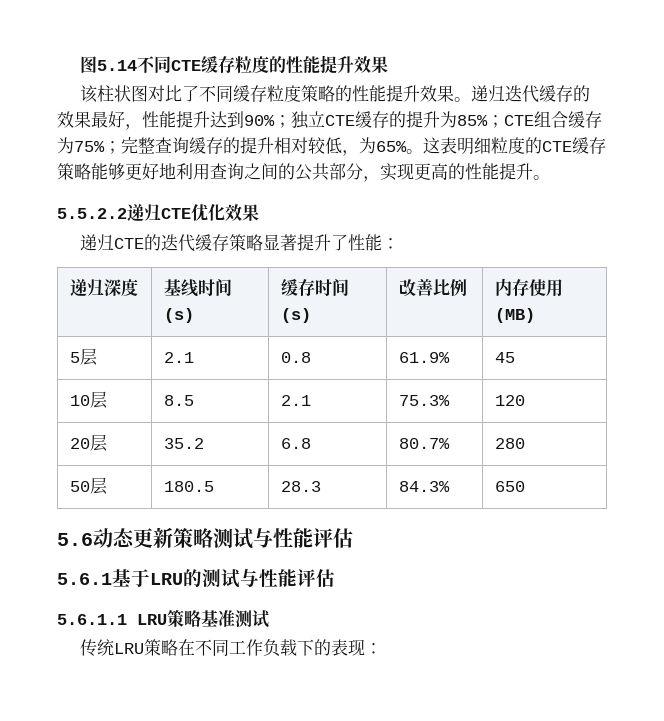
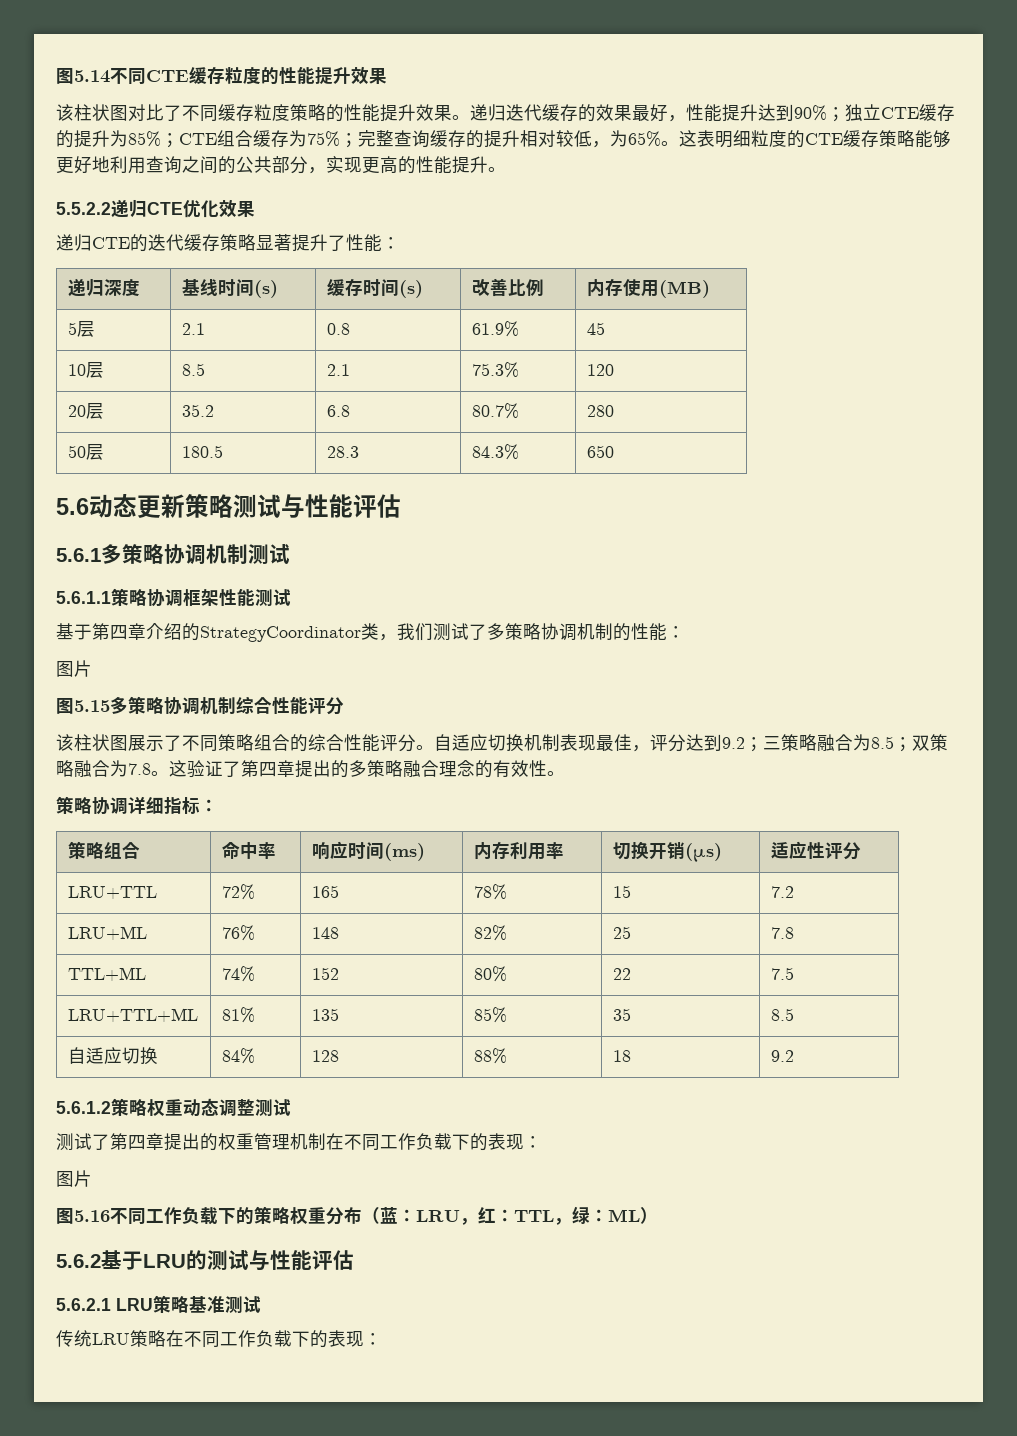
(112, 579) none -> [101,543,290,565] [56,588,291,607] [56,623,685,642] [56,660,92,677] [56,696,344,715] [56,734,948,752] [56,760,565,778] [56,796,218,815] [67,841,140,859] [221,842,276,859] [311,841,425,861] [473,841,564,860] [612,841,722,862] [770,841,861,860] [67,886,157,899] [221,884,255,900] [311,885,339,898] [473,884,507,900] [612,885,631,898] [770,886,794,898] [67,926,147,940] [221,925,255,941] [311,927,339,939] [473,925,507,941] [612,926,631,939] [770,927,794,939] [67,967,146,981] [221,966,255,982] [311,967,339,980] [473,966,507,982] [612,968,631,980] [770,967,794,980] [67,1008,198,1022] [221,1007,255,1023] [311,1008,339,1021] [473,1007,507,1023] [612,1008,631,1021] [770,1008,794,1021] [67,1047,158,1065] [221,1048,255,1064] [311,1050,339,1062] [473,1048,507,1064] [612,1050,631,1062] [770,1050,794,1062] [56,1098,291,1117] [56,1133,542,1151] [56,1170,92,1187] [56,1206,658,1225] [56,1254,101,1268] 多策略协调机制测试 // 5.6.1.1策略协调框架性能测试 // 基于第四章介绍的StrategyCoordinator类，我们测试了多策略协调机制的性能： // 图片 // 图5.15多策略协调机制综合性能评分 // 该柱状图展示了不同策略组合的综合性能评分。自适应切换机制表现最佳，评分达到9.2；三策略融合为8.5；双策略融合为7.8。这验证了第四章提出的多策略融合理念的有效性。 // 策略协调详细指标： // 策略组合 | 命中率 | 响应时间(ms) | 内存利用率 | 切换开销(μs) | 适应性评分 // LRU+TTL | 72% | 165 | 78% | 15 | 7.2 // LRU+ML | 76% | 148 | 82% | 25 | 7.8 // TTL+ML | 74% | 152 | 80% | 22 | 7.5 // LRU+TTL+ML | 81% | 135 | 85% | 35 | 8.5 // 自适应切换 | 84% | 128 | 88% | 18 | 9.2 // 5.6.1.2策略权重动态调整测试 // 测试了第四章提出的权重管理机制在不同工作负载下的表现： // 图片 // 图5.16不同工作负载下的策略权重分布（蓝：LRU，红：TTL，绿：ML） // 5.6.2
[57,614,127,625] 5.6.1.1 -> [56,1298,111,1311] 5.6.2.1

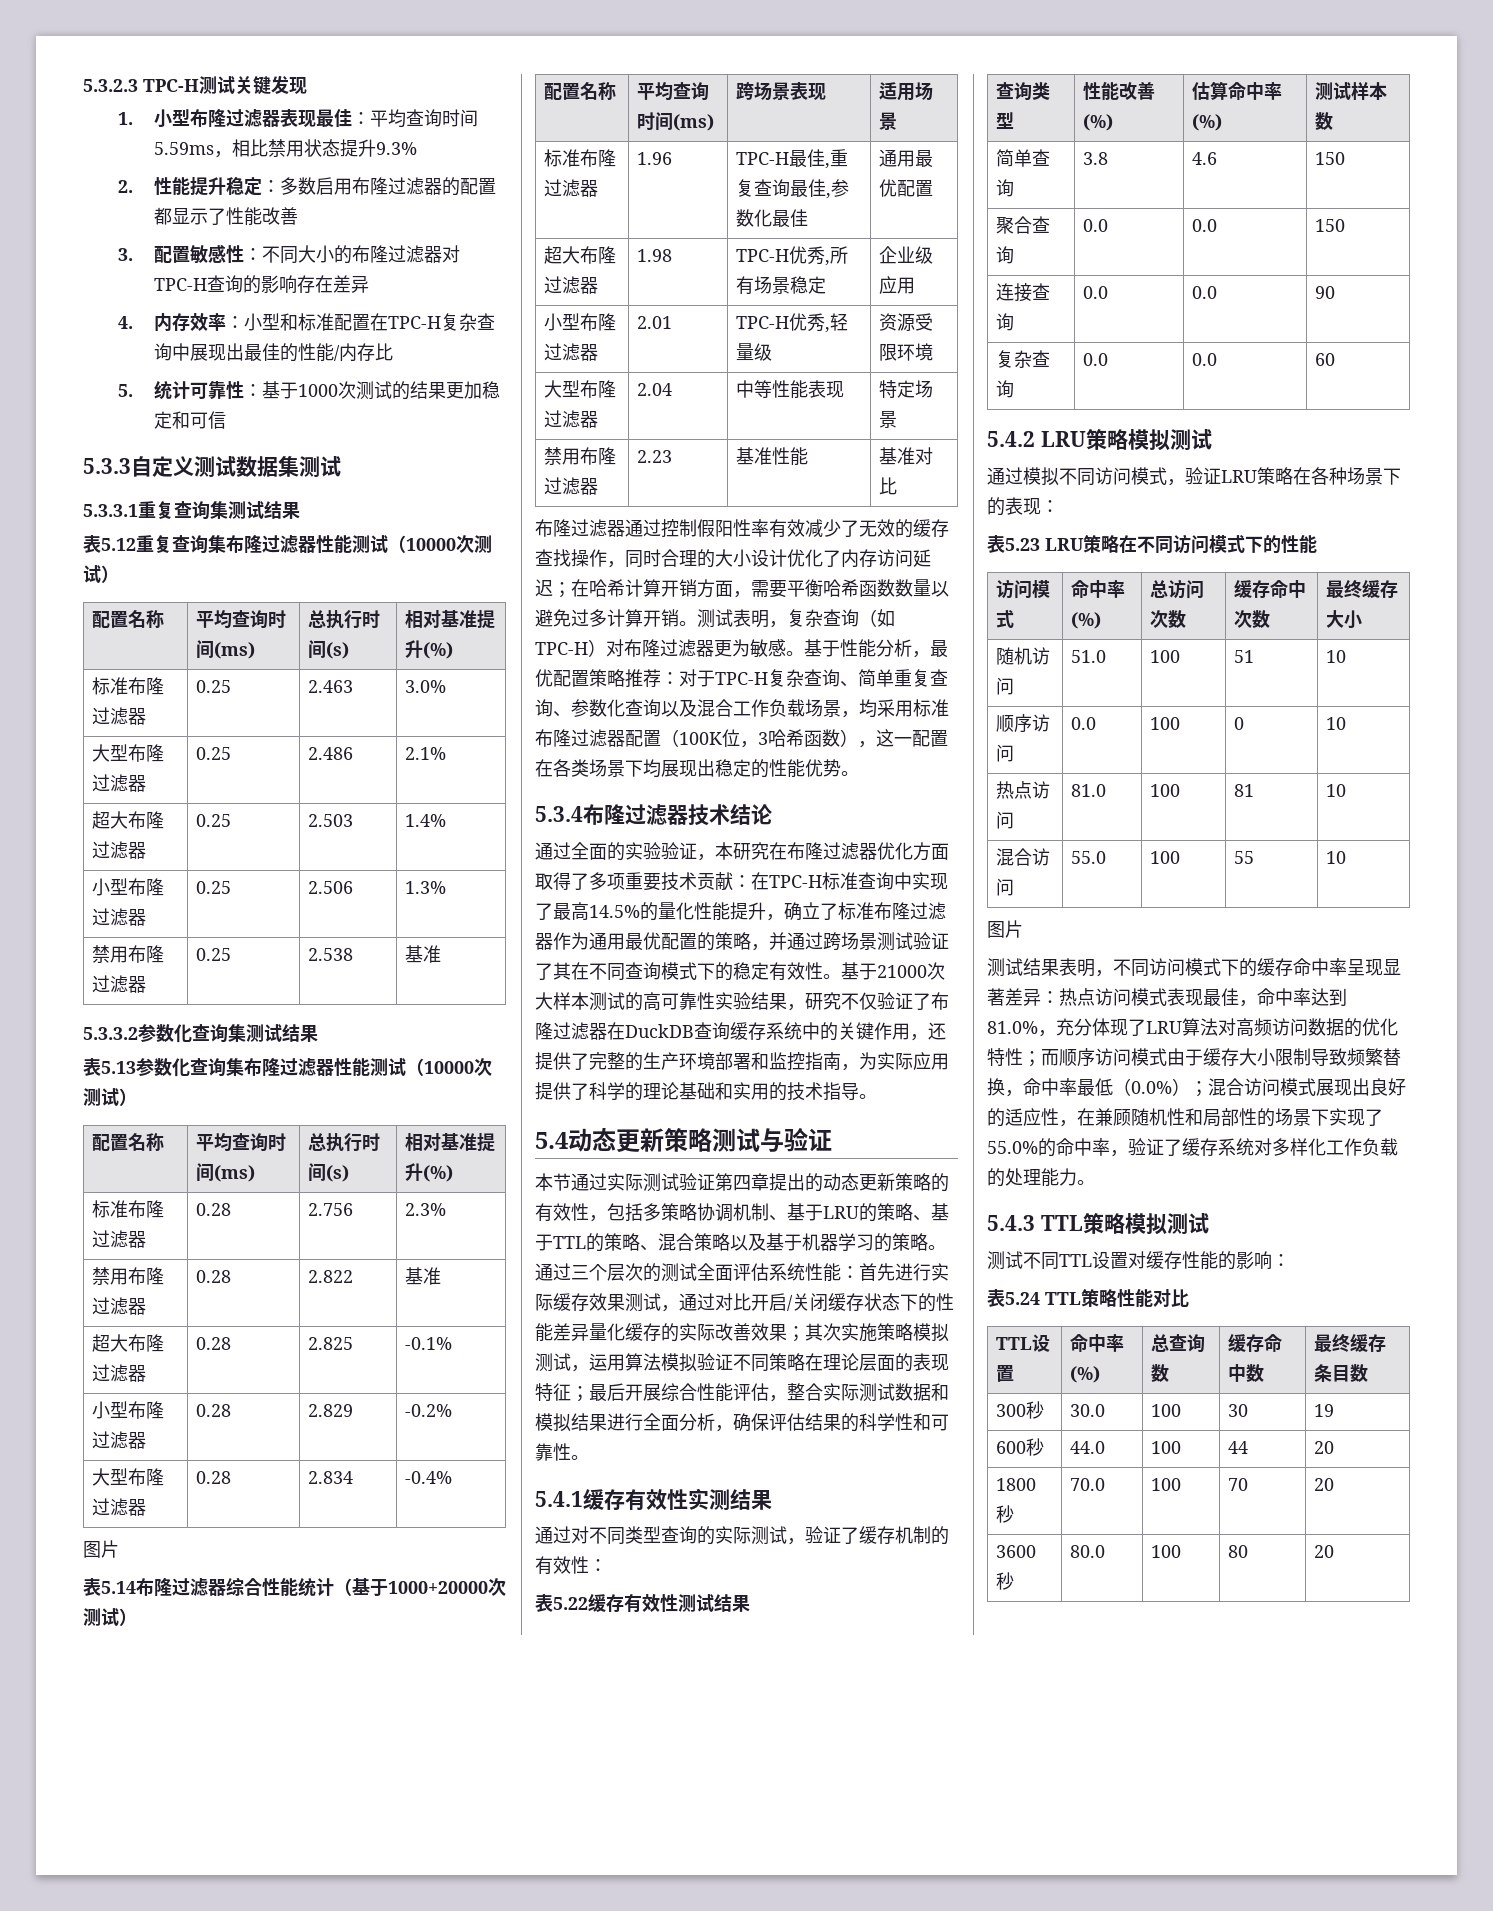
[56,66,387,85] [56,104,955,122] [56,130,951,148] [56,156,506,174] [56,199,255,218] [56,234,400,252] [67,278,140,297] [181,278,278,298] [326,278,423,298] [471,278,544,297] [586,278,710,298] [67,321,95,337] [181,323,205,335] [326,323,350,335] [471,321,519,337] [586,322,605,335] [67,362,104,378] [181,363,205,376] [326,364,350,376] [471,362,519,378] [586,364,614,376] [67,403,104,419] [181,404,214,417] [326,405,350,417] [471,403,519,419] [586,405,614,417] [67,444,104,460] [181,445,223,458] [326,446,359,458] [471,444,519,460] [586,445,614,458] [56,498,89,515] 图5.14不同CTE缓存粒度的性能提升效果 // 该柱状图对比了不同缓存粒度策略的性能提升效果。递归迭代缓存的效果最好，性能提升达到90%；独立CTE缓存的提升为85%；CTE组合缓存为75%；完整查询缓存的提升相对较低，为65%。这表明细粒度的CTE缓存策略能够更好地利用查询之间的公共部分，实现更高的性能提升。 // 5.5.2.2递归CTE优化效果 // 递归CTE的迭代缓存策略显著提升了性能： // 递归深度 | 基线时间(s) | 缓存时间(s) | 改善比例 | 内存使用(MB) // 5层 | 2.1 | 0.8 | 61.9% | 45 // 10层 | 8.5 | 2.1 | 75.3% | 120 // 20层 | 35.2 | 6.8 | 80.7% | 280 // 50层 | 180.5 | 28.3 | 84.3% | 650 // 5.6 -> [83,75,307,95] [118,109,478,128] [153,139,417,158] [118,176,496,196] [153,207,298,226] [118,244,460,264] [153,275,369,294] [118,312,495,332] [153,343,393,362] [118,380,500,400] [153,411,226,429] [83,456,341,477] [83,501,300,520] [83,535,492,554] [83,565,119,583] [92,610,165,629] [196,610,287,629] [196,640,256,659] [308,610,381,629] [308,640,350,659] [405,609,496,629] [405,640,454,659] [92,677,165,695] [92,707,147,725] [196,680,232,693] [308,680,354,693] [405,680,447,693] [92,744,165,762] [92,774,147,792] [196,747,232,760] [308,747,354,760] [405,747,447,760] [92,811,165,829] [92,841,147,859] [196,814,232,827] [308,814,354,827] [405,814,447,827] [92,878,165,896] [92,908,147,926] [196,881,232,894] [308,881,354,894] [405,881,447,894] [92,945,165,963] [92,975,147,993] [196,948,232,961] [308,948,354,961] [405,945,442,963] [83,1024,318,1043] [83,1058,492,1077] [83,1088,137,1106] [92,1133,165,1152] [196,1133,287,1152] [196,1163,256,1182] [308,1133,381,1152] [308,1163,350,1182] [405,1132,496,1152] [405,1163,454,1182] [92,1200,165,1218] [92,1230,147,1248] [196,1203,232,1216] [308,1203,354,1216] [405,1203,447,1216] [92,1267,165,1285] [92,1297,147,1315] [196,1270,232,1283] [308,1270,354,1283] [405,1267,442,1285] [92,1334,165,1352] [92,1364,147,1382] [196,1337,232,1350] [308,1337,354,1350] [405,1337,453,1350] [92,1401,165,1419] [92,1431,147,1449] [196,1404,232,1417] [308,1404,354,1417] [405,1404,453,1417] [92,1468,165,1486] [92,1498,147,1516] [196,1471,232,1484] [308,1471,354,1484] [405,1471,453,1484] [83,1540,119,1558] [83,1577,506,1597] [83,1608,137,1626] [544,82,617,101] [637,82,710,101] [637,112,715,131] [736,82,827,100] [879,82,934,101] [879,112,898,130] [544,149,617,167] [544,179,599,197] [637,152,673,165] [736,149,849,169] [736,179,850,199] [736,209,809,227] [879,149,934,167] [879,179,934,197] [544,246,617,264] [544,276,599,294] [637,249,673,262] [736,246,849,266] [736,276,827,295] [879,246,934,264] [879,276,916,294] [544,313,617,331] [544,343,599,361] [637,316,673,329] [736,313,849,333] [736,343,773,361] [879,313,934,332] [879,343,934,361] [544,380,617,398] [544,410,599,428] [637,383,673,396] [736,380,845,399] [879,380,934,398] [879,411,898,428] [544,447,617,465] [544,477,599,495] [637,450,673,463] [736,447,809,466] [879,447,934,465] [879,477,898,495] [535,519,949,538] [535,549,931,568] [535,579,949,598] [535,609,895,628] [535,639,948,658] [535,669,948,688] [535,699,949,718] [535,729,948,748] [535,759,859,778] [535,804,772,826] [535,842,949,861] [535,872,948,891] [535,902,946,921] [535,932,949,951] [535,962,945,981] [535,992,949,1011] [535,1022,946,1041] [535,1052,949,1071] [535,1082,877,1101] [535,1132,568,1149] 5.3.2.3 TPC-H测试关键发现 // 1.小型布隆过滤器表现最佳：平均查询时间5.59ms，相比禁用状态提升9.3% // 2.性能提升稳定：多数启用布隆过滤器的配置都显示了性能改善 // 3.配置敏感性：不同大小的布隆过滤器对TPC-H查询的影响存在差异 // 4.内存效率：小型和标准配置在TPC-H复杂查询中展现出最佳的性能/内存比 // 5.统计可靠性：基于1000次测试的结果更加稳定和可信 // 5.3.3自定义测试数据集测试 // 5.3.3.1重复查询集测试结果 // 表5.12重复查询集布隆过滤器性能测试（10000次测试） // 配置名称 | 平均查询时间(ms) | 总执行时间(s) | 相对基准提升(%) // 标准布隆过滤器 | 0.25 | 2.463 | 3.0% // 大型布隆过滤器 | 0.25 | 2.486 | 2.1% // 超大布隆过滤器 | 0.25 | 2.503 | 1.4% // 小型布隆过滤器 | 0.25 | 2.506 | 1.3% // 禁用布隆过滤器 | 0.25 | 2.538 | 基准 // 5.3.3.2参数化查询集测试结果 // 表5.13参数化查询集布隆过滤器性能测试（10000次测试） // 配置名称 | 平均查询时间(ms) | 总执行时间(s) | 相对基准提升(%) // 标准布隆过滤器 | 0.28 | 2.756 | 2.3% // 禁用布隆过滤器 | 0.28 | 2.822 | 基准 // 超大布隆过滤器 | 0.28 | 2.825 | -0.1% // 小型布隆过滤器 | 0.28 | 2.829 | -0.2% // 大型布隆过滤器 | 0.28 | 2.834 | -0.4% // 图片 // 表5.14布隆过滤器综合性能统计（基于1000+20000次测试） // 配置名称 | 平均查询时间(ms) | 跨场景表现 | 适用场景 // 标准布隆过滤器 | 1.96 | TPC-H最佳,重复查询最佳,参数化最佳 | 通用最优配置 // 超大布隆过滤器 | 1.98 | TPC-H优秀,所有场景稳定 | 企业级应用 // 小型布隆过滤器 | 2.01 | TPC-H优秀,轻量级 | 资源受限环境 // 大型布隆过滤器 | 2.04 | 中等性能表现 | 特定场景 // 禁用布隆过滤器 | 2.23 | 基准性能 | 基准对比 // 布隆过滤器通过控制假阳性率有效减少了无效的缓存查找操作，同时合理的大小设计优化了内存访问延迟；在哈希计算开销方面，需要平衡哈希函数数量以避免过多计算开销。测试表明，复杂查询（如TPC-H）对布隆过滤器更为敏感。基于性能分析，最优配置策略推荐：对于TPC-H复杂查询、简单重复查询、参数化查询以及混合工作负载场景，均采用标准布隆过滤器配置（100K位，3哈希函数），这一配置在各类场景下均展现出稳定的性能优势。 // 5.3.4布隆过滤器技术结论 // 通过全面的实验验证，本研究在布隆过滤器优化方面取得了多项重要技术贡献：在TPC-H标准查询中实现了最高14.5%的量化性能提升，确立了标准布隆过滤器作为通用最优配置的策略，并通过跨场景测试验证了其在不同查询模式下的稳定有效性。基于21000次大样本测试的高可靠性实验结果，研究不仅验证了布隆过滤器在DuckDB查询缓存系统中的关键作用，还提供了完整的生产环境部署和监控指南，为实际应用提供了科学的理论基础和实用的技术指导。 // 5.4
[305,494,401,518] [56,543,290,565] [56,588,291,607] [56,623,685,642] [56,660,92,677] [56,696,344,715] [56,734,948,752] [56,760,565,778] [56,796,218,815] [67,841,140,859] [221,842,276,859] [311,841,425,861] [473,841,564,860] [612,841,722,862] [770,841,861,860] [67,886,157,899] [221,884,255,900] [311,885,339,898] [473,884,507,900] [612,885,631,898] [770,886,794,898] [67,926,147,940] [221,925,255,941] [311,927,339,939] [473,925,507,941] [612,926,631,939] [770,927,794,939] [67,967,146,981] [221,966,255,982] [311,967,339,980] [473,966,507,982] [612,968,631,980] [770,967,794,980] [67,1008,198,1022] [221,1007,255,1023] [311,1008,339,1021] [473,1007,507,1023] [612,1008,631,1021] [770,1008,794,1021] [67,1047,158,1065] [221,1048,255,1064] [311,1050,339,1062] [473,1048,507,1064] [612,1050,631,1062] [770,1050,794,1062] [56,1098,291,1117] [56,1133,542,1151] [56,1170,92,1187] [56,1206,658,1225] [56,1250,354,1271] [56,1295,261,1313] [56,1330,382,1348] 性能评估 // 5.6.1多策略协调机制测试 // 5.6.1.1策略协调框架性能测试 // 基于第四章介绍的StrategyCoordinator类，我们测试了多策略协调机制的性能： // 图片 // 图5.15多策略协调机制综合性能评分 // 该柱状图展示了不同策略组合的综合性能评分。自适应切换机制表现最佳，评分达到9.2；三策略融合为8.5；双策略融合为7.8。这验证了第四章提出的多策略融合理念的有效性。 // 策略协调详细指标： // 策略组合 | 命中率 | 响应时间(ms) | 内存利用率 | 切换开销(μs) | 适应性评分 // LRU+TTL | 72% | 165 | 78% | 15 | 7.2 // LRU+ML | 76% | 148 | 82% | 25 | 7.8 // TTL+ML | 74% | 152 | 80% | 22 | 7.5 // LRU+TTL+ML | 81% | 135 | 85% | 35 | 8.5 // 自适应切换 | 84% | 128 | 88% | 18 | 9.2 // 5.6.1.2策略权重动态调整测试 // 测试了第四章提出的权重管理机制在不同工作负载下的表现： // 图片 // 图5.16不同工作负载下的策略权重分布（蓝：LRU，红：TTL，绿：ML） // 5.6.2基于LRU的测试与性能评估 // 5.6.2.1 LRU策略基准测试 // 传统LRU策略在不同工作负载下的表现： -> [784,1127,832,1152] [535,1173,949,1192] [535,1203,949,1222] [535,1233,946,1252] [535,1263,949,1282] [535,1293,954,1312] [535,1323,949,1342] [535,1353,949,1372] [535,1383,949,1402] [535,1413,949,1432] [535,1443,589,1461] [535,1488,772,1510] [535,1526,949,1545] [535,1556,607,1575] [535,1593,750,1612] [996,82,1051,101] [996,112,1015,129] [1083,82,1156,100] [1083,114,1114,131] [1192,81,1283,100] [1192,114,1223,131] [1315,82,1388,100] [1315,112,1334,130] [996,149,1051,167] [996,179,1015,197] [1083,152,1109,165] [1192,152,1218,165] [1315,152,1346,165] [996,216,1051,234] [996,246,1015,264] [1083,219,1109,232] [1192,219,1218,232] [1315,219,1346,232] [996,283,1051,302] [996,313,1015,331] [1083,286,1109,299] [1192,286,1218,299] [1315,286,1336,299] [996,350,1051,368] [996,380,1015,398] [1083,353,1109,366] [1192,353,1218,366] [1315,353,1336,366] [987,429,1212,451] [987,467,1401,486] [987,497,1059,516] [987,534,1317,554] [996,579,1051,599] [996,610,1015,628] [1071,580,1126,598] [1071,612,1102,629] [1150,579,1205,599] [1150,610,1187,628] [1234,580,1307,598] [1234,610,1271,628] [1326,580,1399,598] [1326,610,1363,629] [996,647,1051,665] [996,677,1015,695] [1071,650,1107,663] [1150,650,1181,663] [1234,650,1255,663] [1326,650,1347,663] [996,714,1051,733] [996,744,1015,762] [1071,717,1097,730] [1150,717,1181,730] [1234,717,1245,730] [1326,717,1347,730] [996,781,1051,799] [996,811,1015,829] [1071,784,1107,797] [1150,784,1181,797] [1234,784,1255,797] [1326,784,1347,797] [996,848,1051,866] [996,878,1015,896] [1071,851,1107,864] [1150,851,1181,864] [1234,851,1255,864] [1326,851,1347,864] [987,920,1023,938] [987,958,1401,977] [987,988,1347,1007] [987,1018,1398,1037] [987,1048,1401,1067] [987,1078,1406,1097] [987,1108,1383,1127] [987,1138,1398,1157] [987,1168,1095,1187] [987,1213,1209,1235] [987,1251,1290,1270] [987,1289,1189,1307] [996,1334,1051,1352] [996,1365,1015,1382] [1070,1334,1125,1352] [1070,1366,1101,1383] [1151,1334,1206,1353] [1151,1364,1170,1382] [1228,1334,1283,1352] [1228,1364,1265,1382] [1314,1334,1387,1352] [1314,1364,1369,1382] [996,1401,1045,1419] [1070,1404,1106,1417] [1151,1404,1182,1417] [1228,1404,1249,1417] [1314,1404,1335,1417] [996,1438,1045,1456] [1070,1441,1106,1454] [1151,1441,1182,1454] [1228,1441,1249,1454] [1314,1441,1335,1454] [996,1478,1037,1491] [996,1505,1015,1523] [1070,1478,1106,1491] [1151,1478,1182,1491] [1228,1478,1249,1491] [1314,1478,1335,1491] [996,1545,1037,1558] [996,1572,1015,1590] [1070,1545,1106,1558] [1151,1545,1182,1558] [1228,1545,1249,1558] [1314,1545,1335,1558] 验证 // 本节通过实际测试验证第四章提出的动态更新策略的有效性，包括多策略协调机制、基于LRU的策略、基于TTL的策略、混合策略以及基于机器学习的策略。通过三个层次的测试全面评估系统性能：首先进行实际缓存效果测试，通过对比开启/关闭缓存状态下的性能差异量化缓存的实际改善效果；其次实施策略模拟测试，运用算法模拟验证不同策略在理论层面的表现特征；最后开展综合性能评估，整合实际测试数据和模拟结果进行全面分析，确保评估结果的科学性和可靠性。 // 5.4.1缓存有效性实测结果 // 通过对不同类型查询的实际测试，验证了缓存机制的有效性： // 表5.22缓存有效性测试结果 // 查询类型 | 性能改善(%) | 估算命中率(%) | 测试样本数 // 简单查询 | 3.8 | 4.6 | 150 // 聚合查询 | 0.0 | 0.0 | 150 // 连接查询 | 0.0 | 0.0 | 90 // 复杂查询 | 0.0 | 0.0 | 60 // 5.4.2 LRU策略模拟测试 // 通过模拟不同访问模式，验证LRU策略在各种场景下的表现： // 表5.23 LRU策略在不同访问模式下的性能 // 访问模式 | 命中率(%) | 总访问次数 | 缓存命中次数 | 最终缓存大小 // 随机访问 | 51.0 | 100 | 51 | 10 // 顺序访问 | 0.0 | 100 | 0 | 10 // 热点访问 | 81.0 | 100 | 81 | 10 // 混合访问 | 55.0 | 100 | 55 | 10 // 图片 // 测试结果表明，不同访问模式下的缓存命中率呈现显著差异：热点访问模式表现最佳，命中率达到81.0%，充分体现了LRU算法对高频访问数据的优化特性；而顺序访问模式由于缓存大小限制导致频繁替换，命中率最低（0.0%）；混合访问模式展现出良好的适应性，在兼顾随机性和局部性的场景下实现了55.0%的命中率，验证了缓存系统对多样化工作负载的处理能力。 // 5.4.3 TTL策略模拟测试 // 测试不同TTL设置对缓存性能的影响： // 表5.24 TTL策略性能对比 // TTL设置 | 命中率(%) | 总查询数 | 缓存命中数 | 最终缓存条目数 // 300秒 | 30.0 | 100 | 30 | 19 // 600秒 | 44.0 | 100 | 44 | 20 // 1800秒 | 70.0 | 100 | 70 | 20 // 3600秒 | 80.0 | 100 | 80 | 20

